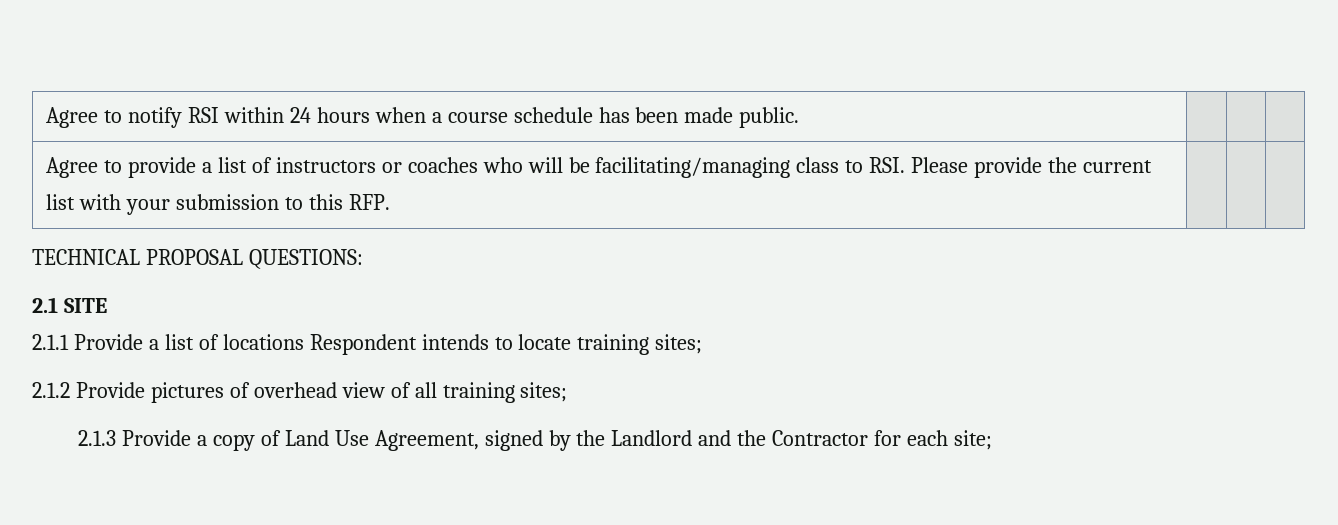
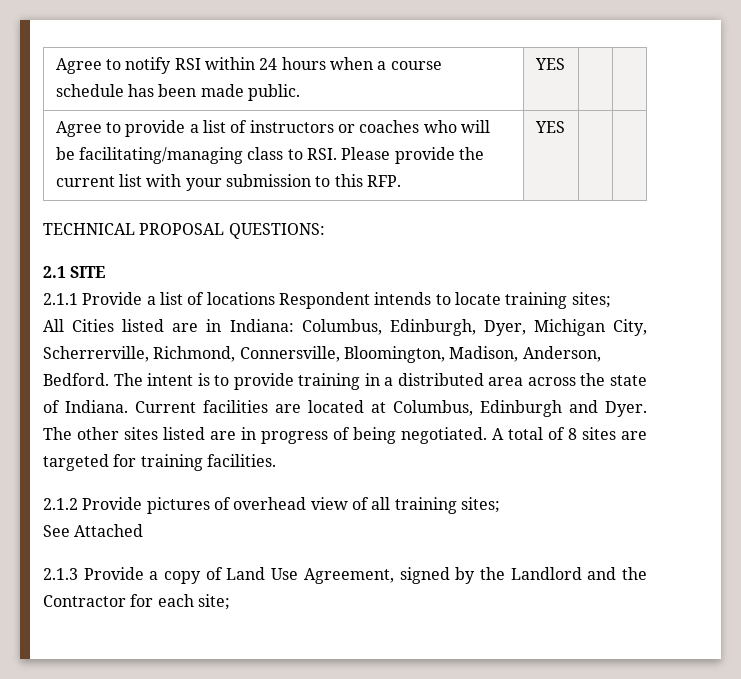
(800, 117) none -> [534,58,565,70] YES
(390, 202) none -> [534,121,565,133] YES
(703, 344) none -> [43,319,648,336] [43,346,601,363] [43,373,648,390] [43,400,647,417] [43,427,647,444] [43,454,276,471] // All Cities listed are in Indiana: Columbus, Edinburgh, Dyer, Michigan City, Scherrerville, Richmond, Connersville, Bloomington, Madison, Anderson, Bedford. The intent is to provide training in a distributed area across the state of Indiana. Current facilities are located at Columbus, Edinburgh and Dyer. The other sites listed are in progress of being negotiated. A total of 8 sites are targeted for training facilities.
(568, 392) none -> [43,524,144,537] // See Attached

